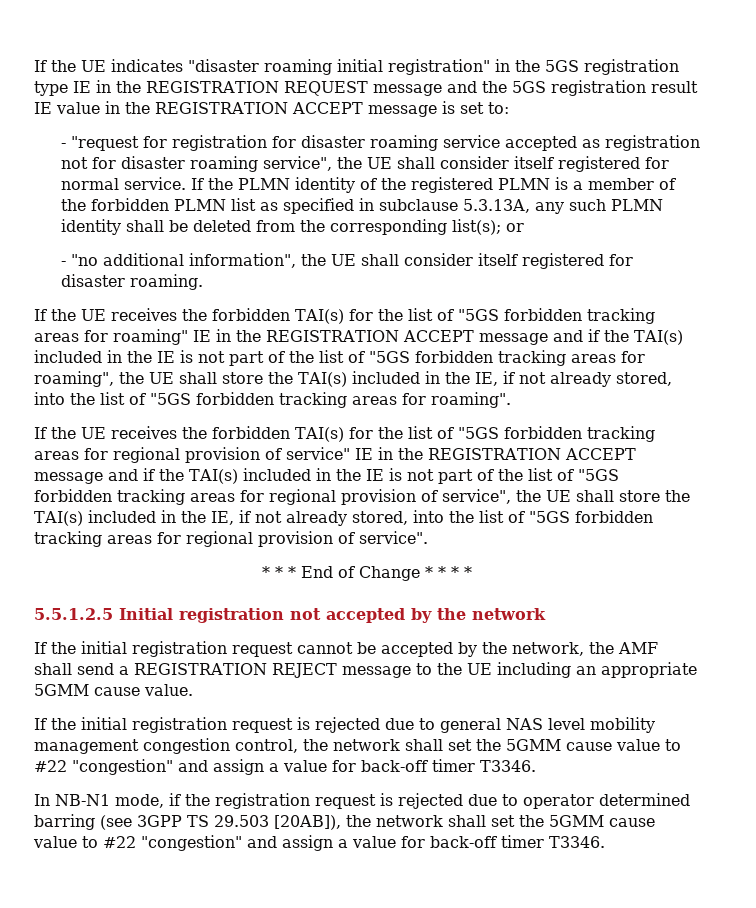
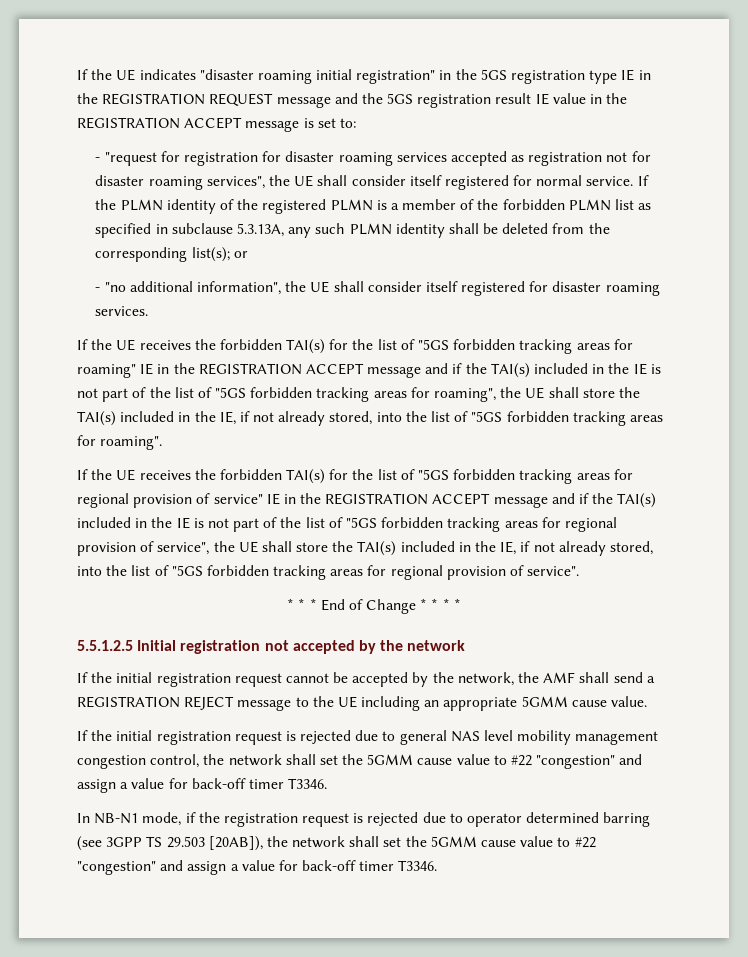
[442,135,500,148] service -> [396,152,447,162] services
[262,156,332,171] service", -> [206,176,265,189] services",
[129,274,203,290] roaming. -> [605,282,660,296] [95,306,149,316] roaming services.

